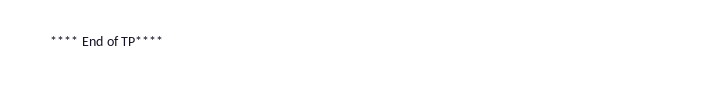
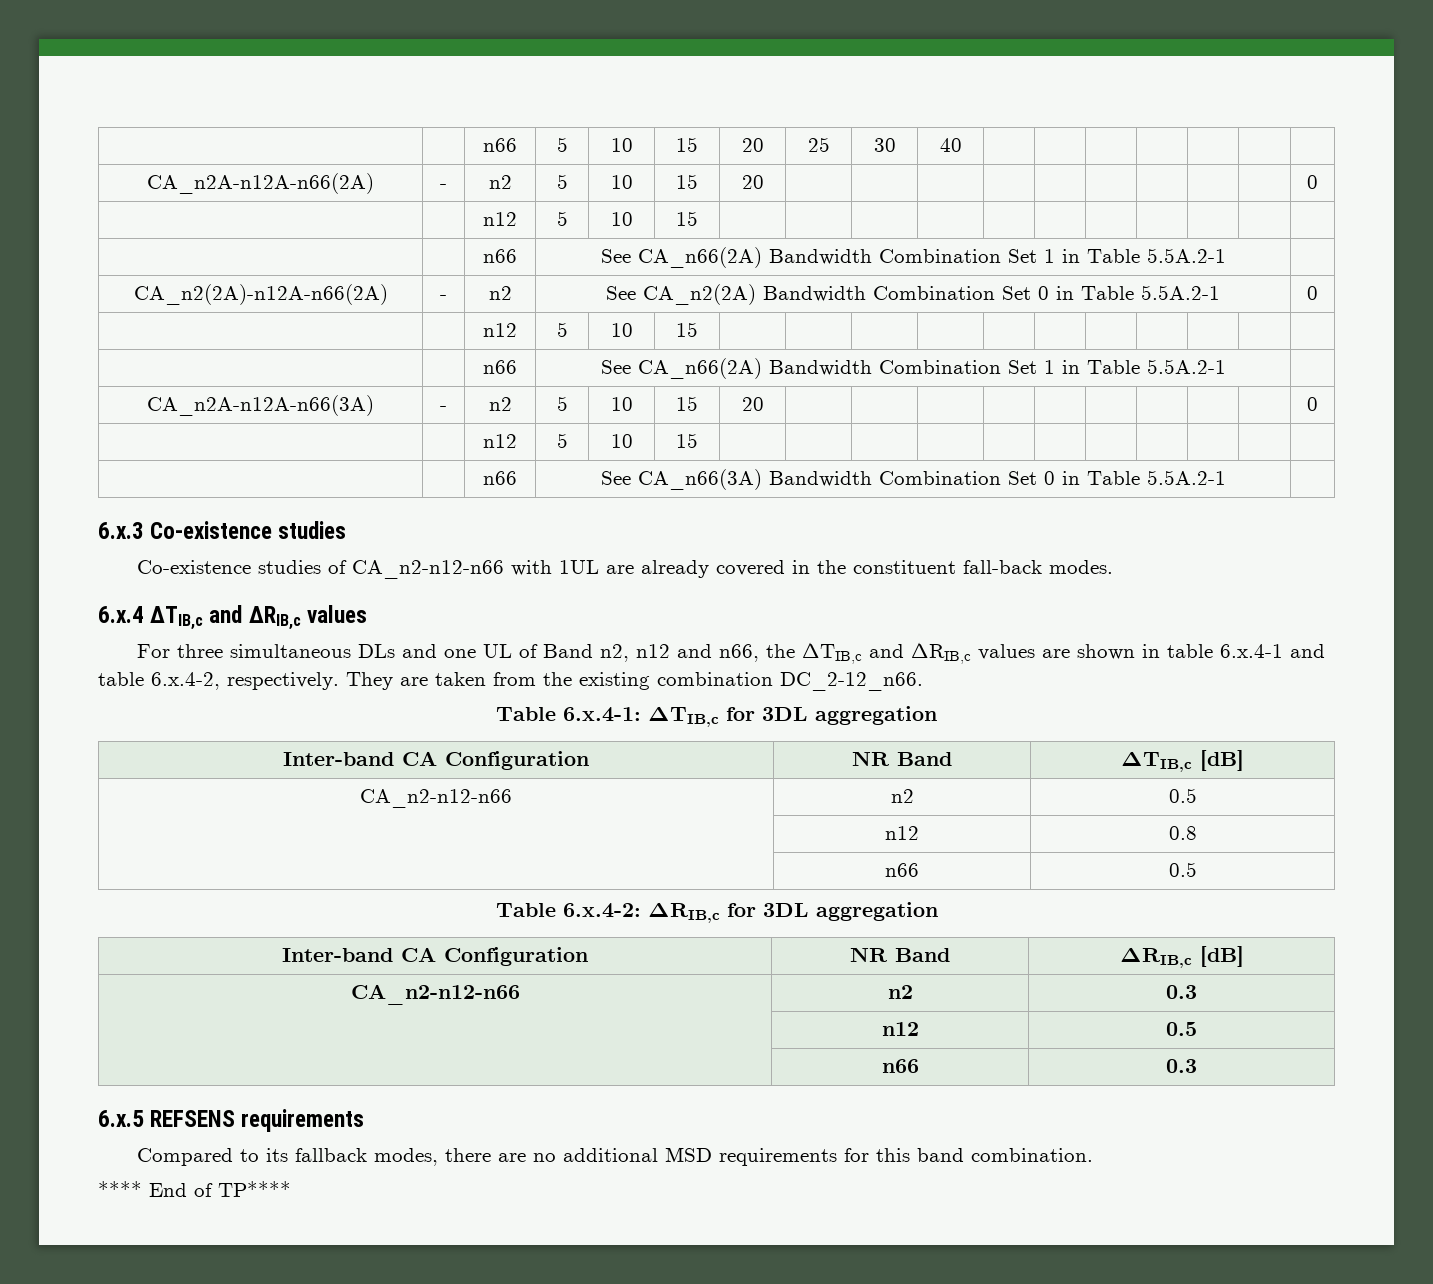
(50, 41) none -> [483,138,517,152] [556,137,568,152] [610,138,633,152] [676,137,698,152] [741,138,764,152] [807,137,830,152] [873,138,896,152] [939,138,962,152] [147,173,374,194] [440,184,447,189] [488,175,512,189] [556,174,568,189] [610,175,633,189] [676,174,698,189] [741,175,764,189] [1307,175,1318,189] [483,212,517,226] [556,211,568,226] [610,212,633,226] [676,211,698,226] [483,249,517,263] [600,247,1226,268] [133,284,388,305] [440,295,447,300] [488,286,512,300] [606,284,1220,305] [1307,286,1318,300] [483,323,517,337] [556,322,568,337] [610,323,633,337] [676,322,698,337] [483,360,517,374] [600,358,1226,379] [147,395,374,416] [440,406,447,411] [488,397,512,411] [556,396,568,411] [610,397,633,411] [676,396,698,411] [741,397,764,411] [1307,397,1318,411] [483,434,517,448] [556,433,568,448] [610,434,633,448] [676,433,698,448] [483,471,517,485] [600,469,1226,490] [98,521,347,539] [137,560,1114,579] [98,605,367,630] [137,642,1326,664] [98,672,923,691] [496,706,937,727] [283,751,589,770] [852,751,952,766] [1121,750,1244,772] [360,789,512,808] [890,789,914,803] [1168,788,1197,803] [885,826,919,840] [1168,826,1197,840] [885,863,919,877] [1168,862,1197,877] [495,902,938,923] [282,947,588,966] [850,947,950,962] [1119,946,1244,968] [350,984,520,1005] [887,985,913,999] [1166,985,1197,999] [881,1022,919,1036] [1166,1022,1197,1036] [881,1059,919,1073] [1166,1059,1197,1073] [98,1109,365,1132] [137,1147,1094,1166] | | n66 | 5 | 10 | 15 | 20 | 25 | 30 | 40 | | | | | | | // CA_n2A-n12A-n66(2A) | - | n2 | 5 | 10 | 15 | 20 | | | | | | | | | | 0 // | | n12 | 5 | 10 | 15 | | | | | | | | | | | // | | n66 | See CA_n66(2A) Bandwidth Combination Set 1 in Table 5.5A.2-1 | // CA_n2(2A)-n12A-n66(2A) | - | n2 | See CA_n2(2A) Bandwidth Combination Set 0 in Table 5.5A.2-1 | 0 // | | n12 | 5 | 10 | 15 | | | | | | | | | | | // | | n66 | See CA_n66(2A) Bandwidth Combination Set 1 in Table 5.5A.2-1 | // CA_n2A-n12A-n66(3A) | - | n2 | 5 | 10 | 15 | 20 | | | | | | | | | | 0 // | | n12 | 5 | 10 | 15 | | | | | | | | | | | // | | n66 | See CA_n66(3A) Bandwidth Combination Set 0 in Table 5.5A.2-1 | // 6.x.3 Co-existence studies // Co-existence studies of CA_n2-n12-n66 with 1UL are already covered in the constituent fall-back modes. // 6.x.4 ∆TIB,c and ∆RIB,c values // For three simultaneous DLs and one UL of Band n2, n12 and n66, the ΔTIB,c and ΔRIB,c values are shown in table 6.x.4-1 and table 6.x.4-2, respectively. They are taken from the existing combination DC_2-12_n66. // Table 6.x.4-1: ΔTIB,c for 3DL aggregation // Inter-band CA Configuration | NR Band | ΔTIB,c [dB] // CA_n2-n12-n66 | n2 | 0.5 // | n12 | 0.8 // | n66 | 0.5 // Table 6.x.4-2: ΔRIB,c for 3DL aggregation // Inter-band CA Configuration | NR Band | ΔRIB,c [dB] // CA_n2-n12-n66 | n2 | 0.3 // | n12 | 0.5 // | n66 | 0.3 // 6.x.5 REFSENS requirements // Compared to its fallback modes, there are no additional MSD requirements for this band combination. //

